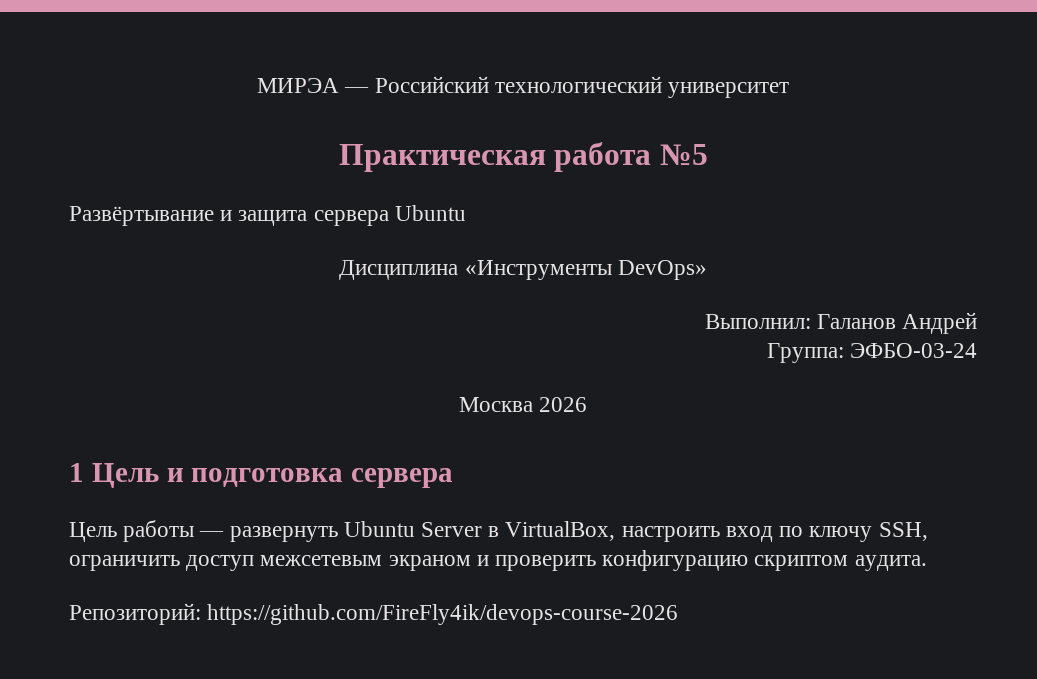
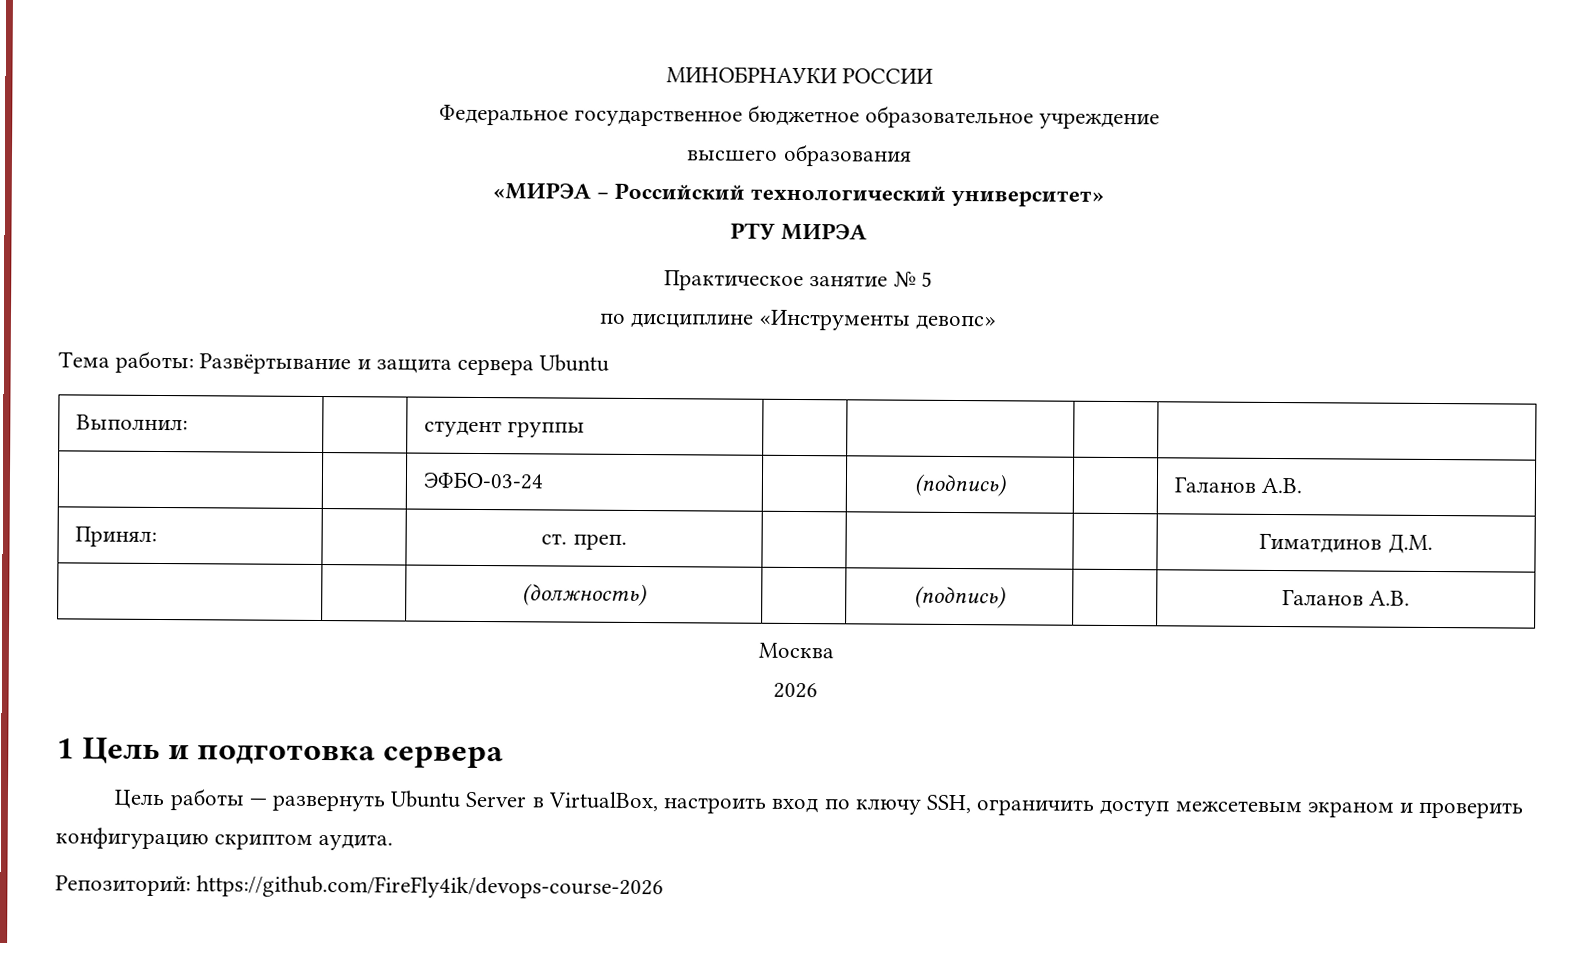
[257,76,789,98] [338,142,708,172] МИРЭА — Российский технологический университет // Практическая работа №5 // -> [665,66,934,85] [438,104,1161,130] [686,143,912,167] [491,182,1106,207] [730,222,867,241] [664,270,933,292] [598,309,998,331] [58,350,195,374] МИНОБРНАУКИ РОССИИ // Федеральное государственное бюджетное образовательное учреждение // высшего образования // «МИРЭА − Российский технологический университет» // РТУ МИРЭА // Практическое занятие № 5 // по дисциплине «Инструменты девопс» // Тема работы:
[339,260,707,280] [704,312,977,334] [766,343,977,363] // Дисциплина «Инструменты DevOps» // Выполнил: Галанов Андрей // Группа: ЭФБО-03-24 -> [75,414,188,431] [423,420,585,438] [422,471,544,490] [914,473,1007,497] [1173,476,1302,494] [74,526,157,547] [541,533,627,550] [1259,532,1433,554] [522,583,647,607] [914,585,1006,609] [1281,589,1411,606] // Выполнил: | | студент группы | | | | // | | ЭФБО-03-24 | | (подпись) | | Галанов А.В. // Принял: | | ст. преп. | | | | Гиматдинов Д.М. // | | (должность) | | (подпись) | | Галанов А.В.
(533, 404) none -> (834, 650) //

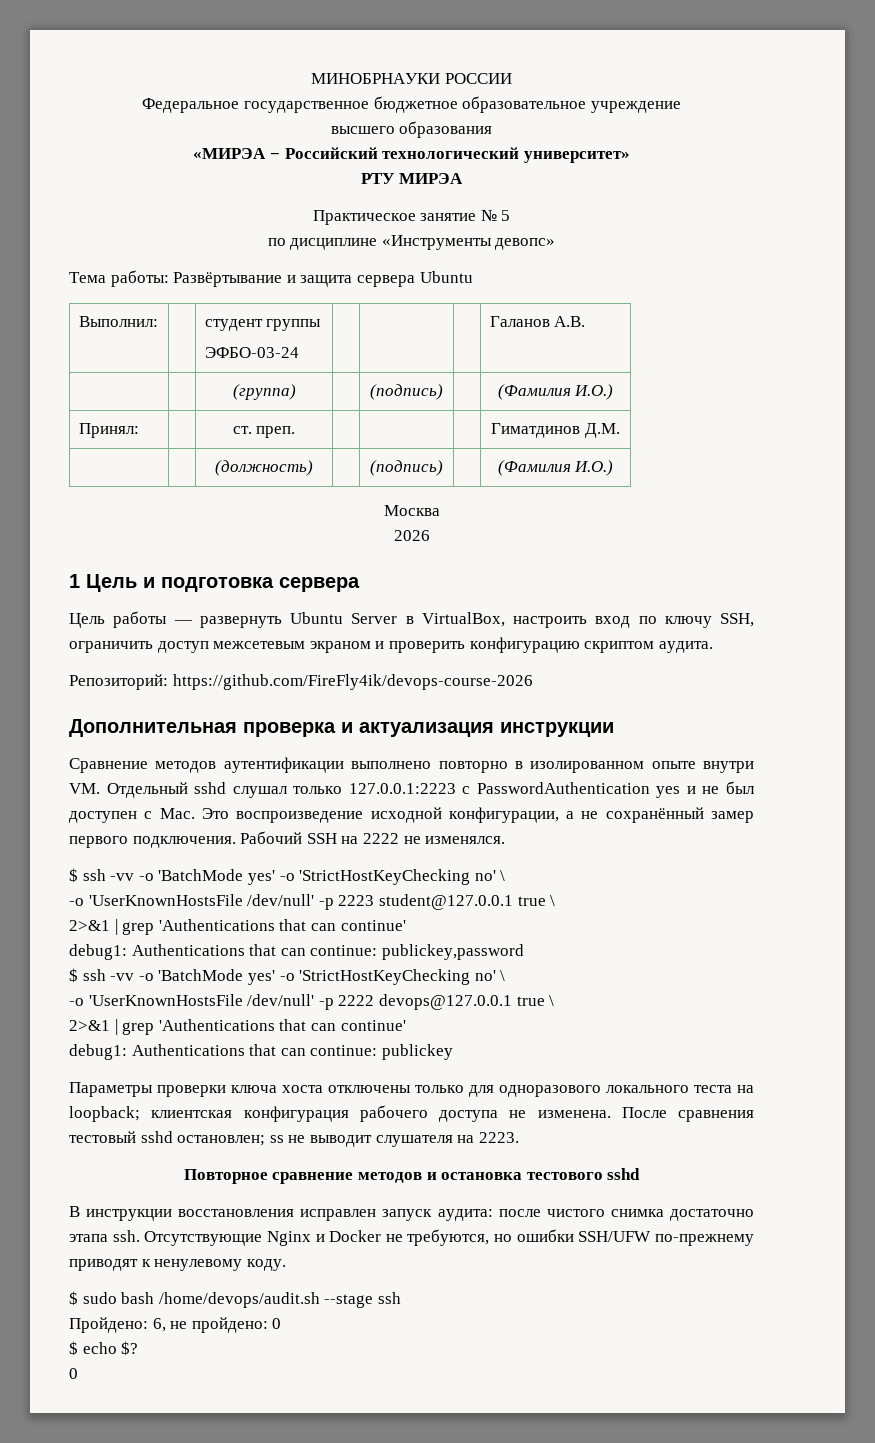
[422,471,544,490] [914,473,1007,497] [1173,476,1302,494] | | | | // | | ЭФБО-03-24 | | (подпись) | | Галанов А.В. -> [204,347,299,358] [489,316,586,327] [232,384,296,400] [370,384,443,400] [497,384,614,400] // ЭФБО-03-24 | | | | Галанов А.В. // | | (группа) | | (подпись) | | (Фамилия И.О.)
[1281,589,1411,606] Галанов А.В. -> [497,460,614,476] (Фамилия И.О.)
(665, 887) none -> [69,719,614,737] [69,757,754,773] [69,781,755,798] [69,807,754,823] [69,831,506,848] [69,868,506,885] [69,894,556,910] [69,919,406,935] [69,944,524,960] [69,968,506,985] [69,994,555,1010] [69,1019,406,1035] [69,1044,453,1060] [69,1082,754,1097] [69,1105,754,1122] [69,1131,519,1147] [183,1168,641,1184] [69,1206,754,1221] [69,1229,754,1246] [69,1259,286,1271] [69,1291,401,1308] [69,1317,282,1333] [69,1341,139,1355] [69,1368,78,1379] // Дополнительная проверка и актуализация инструкции // Сравнение методов аутентификации выполнено повторно в изолированном опыте внутри VM. Отдельный sshd слушал только 127.0.0.1:2223 с PasswordAuthentication yes и не был доступен с Mac. Это воспроизведение исходной конфигурации, а не сохранённый замер первого подключения. Рабочий SSH на 2222 не изменялся. // $ ssh -vv -o 'BatchMode yes' -o 'StrictHostKeyChecking no' \ // -o 'UserKnownHostsFile /dev/null' -p 2223 student@127.0.0.1 true \ // 2>&1 | grep 'Authentications that can continue' // debug1: Authentications that can continue: publickey,password // $ ssh -vv -o 'BatchMode yes' -o 'StrictHostKeyChecking no' \ // -o 'UserKnownHostsFile /dev/null' -p 2222 devops@127.0.0.1 true \ // 2>&1 | grep 'Authentications that can continue' // debug1: Authentications that can continue: publickey // Параметры проверки ключа хоста отключены только для одноразового локального теста на loopback; клиентская конфигурация рабочего доступа не изменена. После сравнения тестовый sshd остановлен; ss не выводит слушателя на 2223. // Повторное сравнение методов и остановка тестового sshd // В инструкции восстановления исправлен запуск аудита: после чистого снимка достаточно этапа ssh. Отсутствующие Nginx и Docker не требуются, но ошибки SSH/UFW по-прежнему приводят к ненулевому коду. // $ sudo bash /home/devops/audit.sh --stage ssh // Пройдено: 6, не пройдено: 0 // $ echo $? // 0

